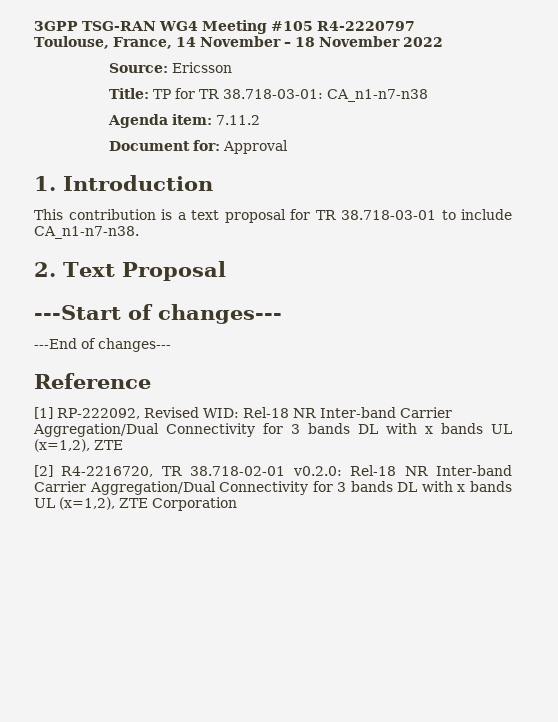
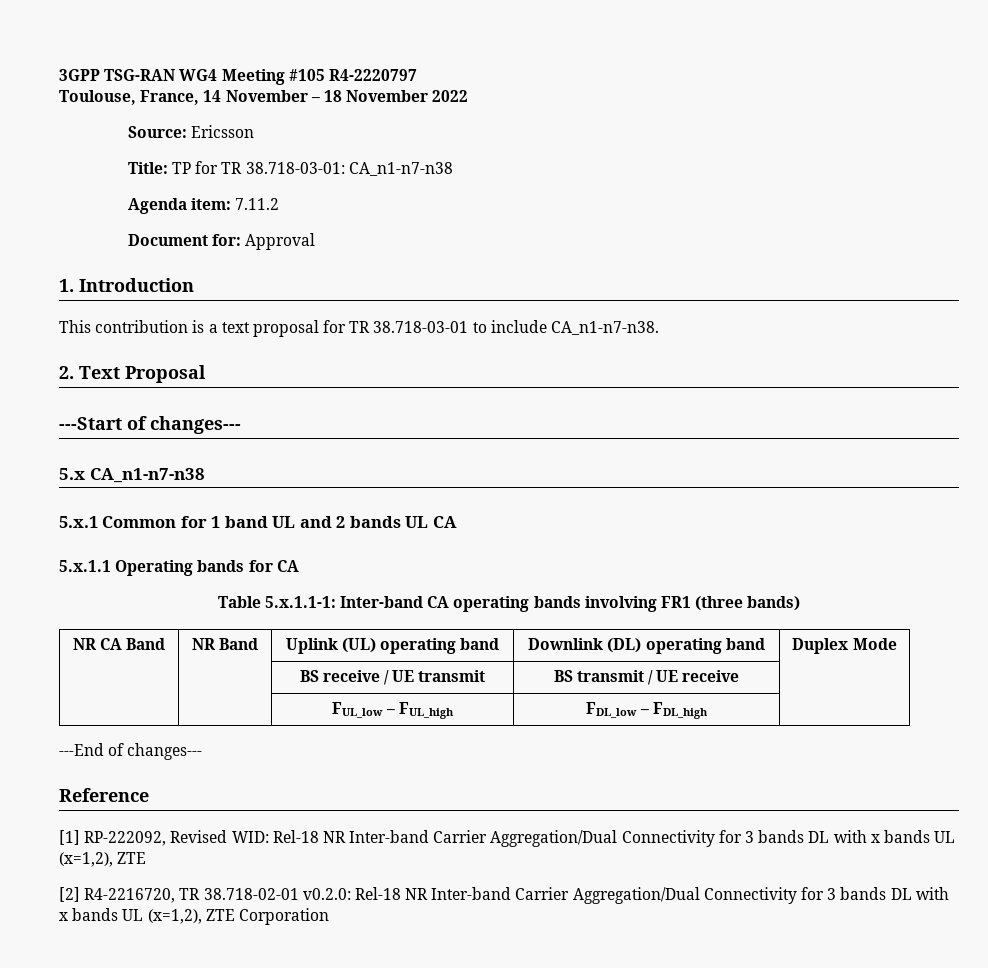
(282, 314) none -> [59,468,205,483] [59,516,457,528] [59,560,299,576] [217,596,801,612] [72,638,166,650] [191,638,259,650] [285,638,500,654] [528,638,765,654] [792,638,897,654] [299,670,486,685] [553,670,740,685] [332,702,454,719] [586,702,708,719] // 5.x CA_n1-n7-n38 // 5.x.1 Common for 1 band UL and 2 bands UL CA // 5.x.1.1 Operating bands for CA // Table 5.x.1.1-1: Inter-band CA operating bands involving FR1 (three bands) // NR CA Band | NR Band | Uplink (UL) operating band | Downlink (DL) operating band | Duplex Mode // | | BS receive / UE transmit | BS transmit / UE receive | // | | FUL_low – FUL_high | FDL_low – FDL_high |

